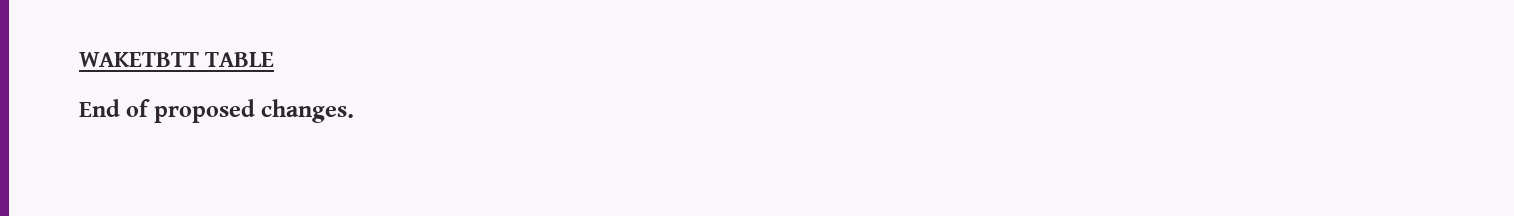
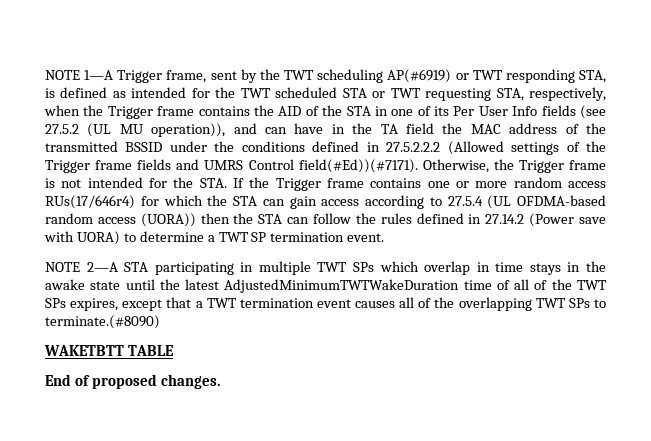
(79, 59) none -> [45,69,606,83] [45,87,606,101] [44,105,607,119] [45,123,606,137] [45,141,606,155] [45,159,607,173] [45,177,606,191] [45,195,606,209] [45,213,607,227] [44,231,385,245] [45,261,606,275] [45,279,607,293] [45,297,606,311] [45,315,160,329] NOTE 1—A Trigger frame, sent by the TWT scheduling AP(#6919) or TWT responding STA, is defined as intended for the TWT scheduled STA or TWT requesting STA, respectively, when the Trigger frame contains the AID of the STA in one of its Per User Info fields (see 27.5.2 (UL MU operation)), and can have in the TA field the MAC address of the transmitted BSSID under the conditions defined in 27.5.2.2.2 (Allowed settings of the Trigger frame fields and UMRS Control field(#Ed))(#7171). Otherwise, the Trigger frame is not intended for the STA. If the Trigger frame contains one or more random access RUs(17/646r4) for which the STA can gain access according to 27.5.4 (UL OFDMA-based random access (UORA)) then the STA can follow the rules defined in 27.14.2 (Power save with UORA) to determine a TWT SP termination event. // NOTE 2—A STA participating in multiple TWT SPs which overlap in time stays in the awake state until the latest AdjustedMinimumTWTWakeDuration time of all of the TWT SPs expires, except that a TWT termination event causes all of the overlapping TWT SPs to terminate.(#8090) //

